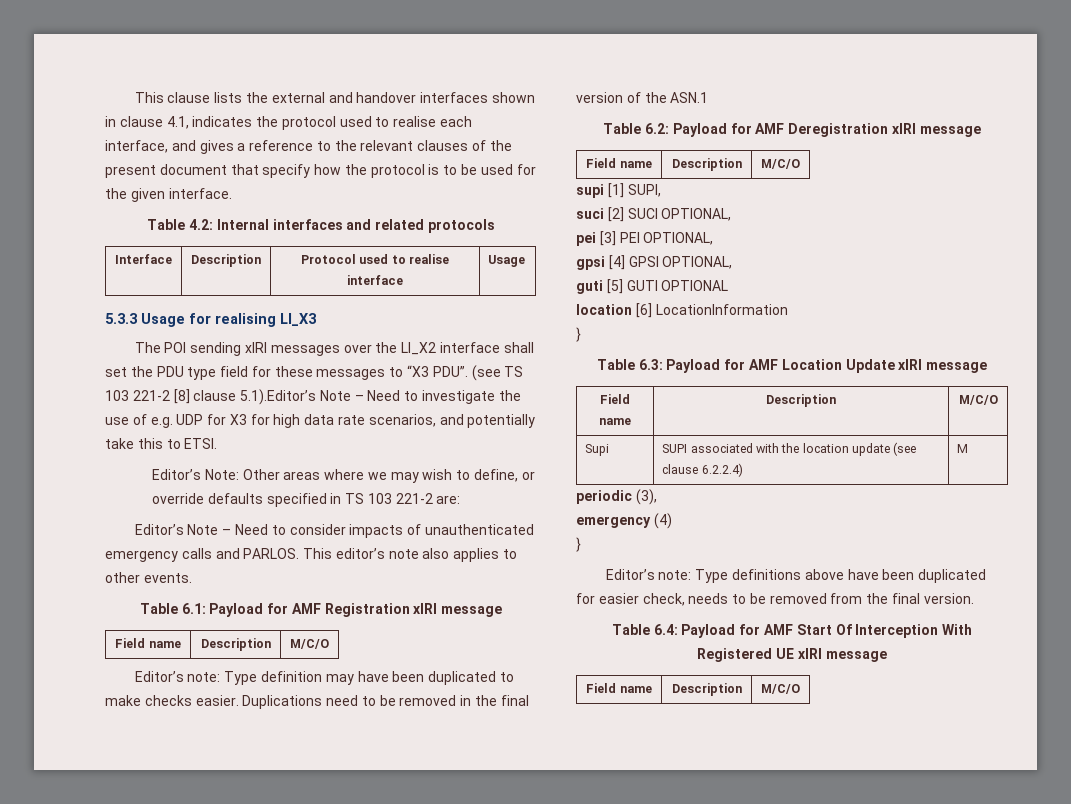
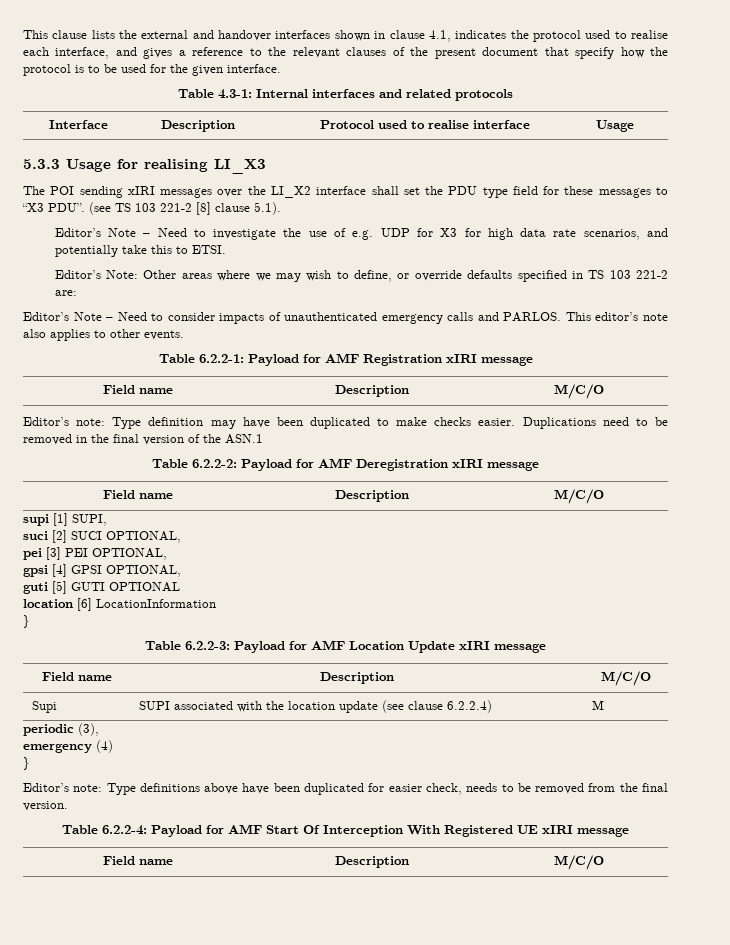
[188,219,213,230] 4.2: -> [218,89,252,99] 4.3-1:
[240,389,317,405] 5.1).Editor’s -> [254,202,281,215] [54,228,101,237] 5.1). // Editor’s
[181,603,206,614] 6.1: -> [198,354,244,363] 6.2.2-1:
[645,123,670,134] 6.2: -> [192,459,237,468] 6.2.2-2:
[638,359,663,370] 6.3: -> [185,641,230,650] 6.2.2-3:
[653,624,678,635] 6.4: -> [102,825,147,835] 6.2.2-4:

